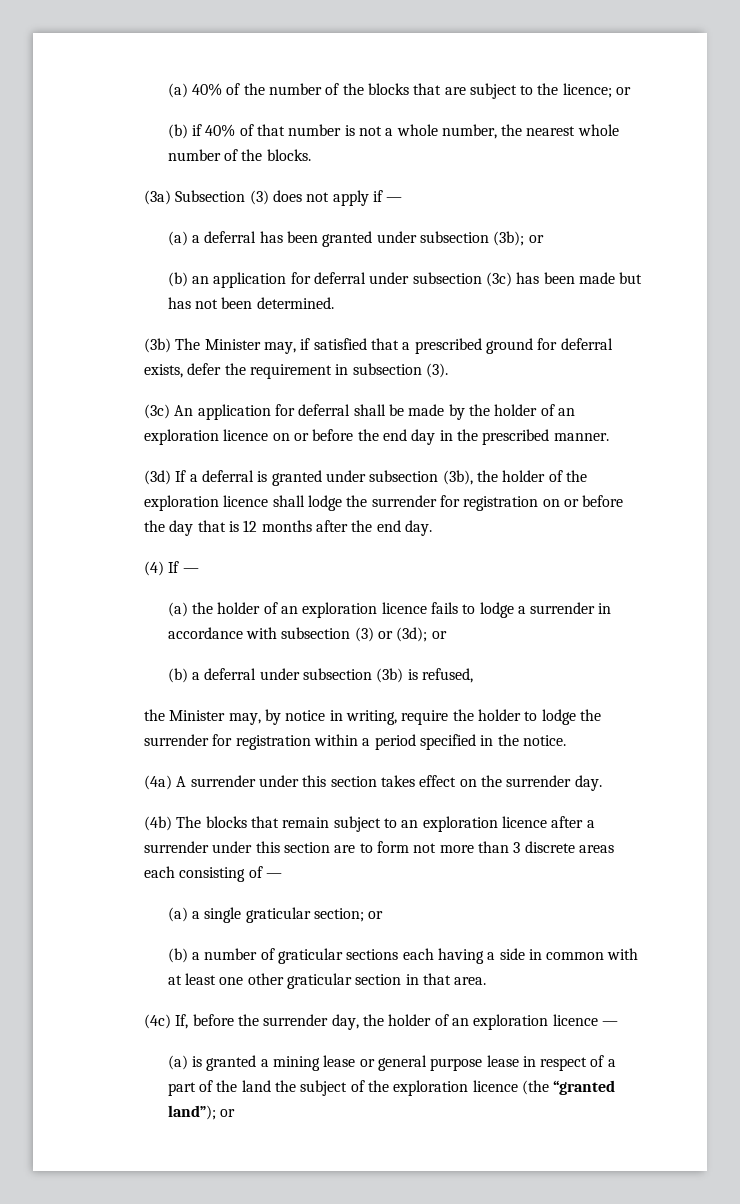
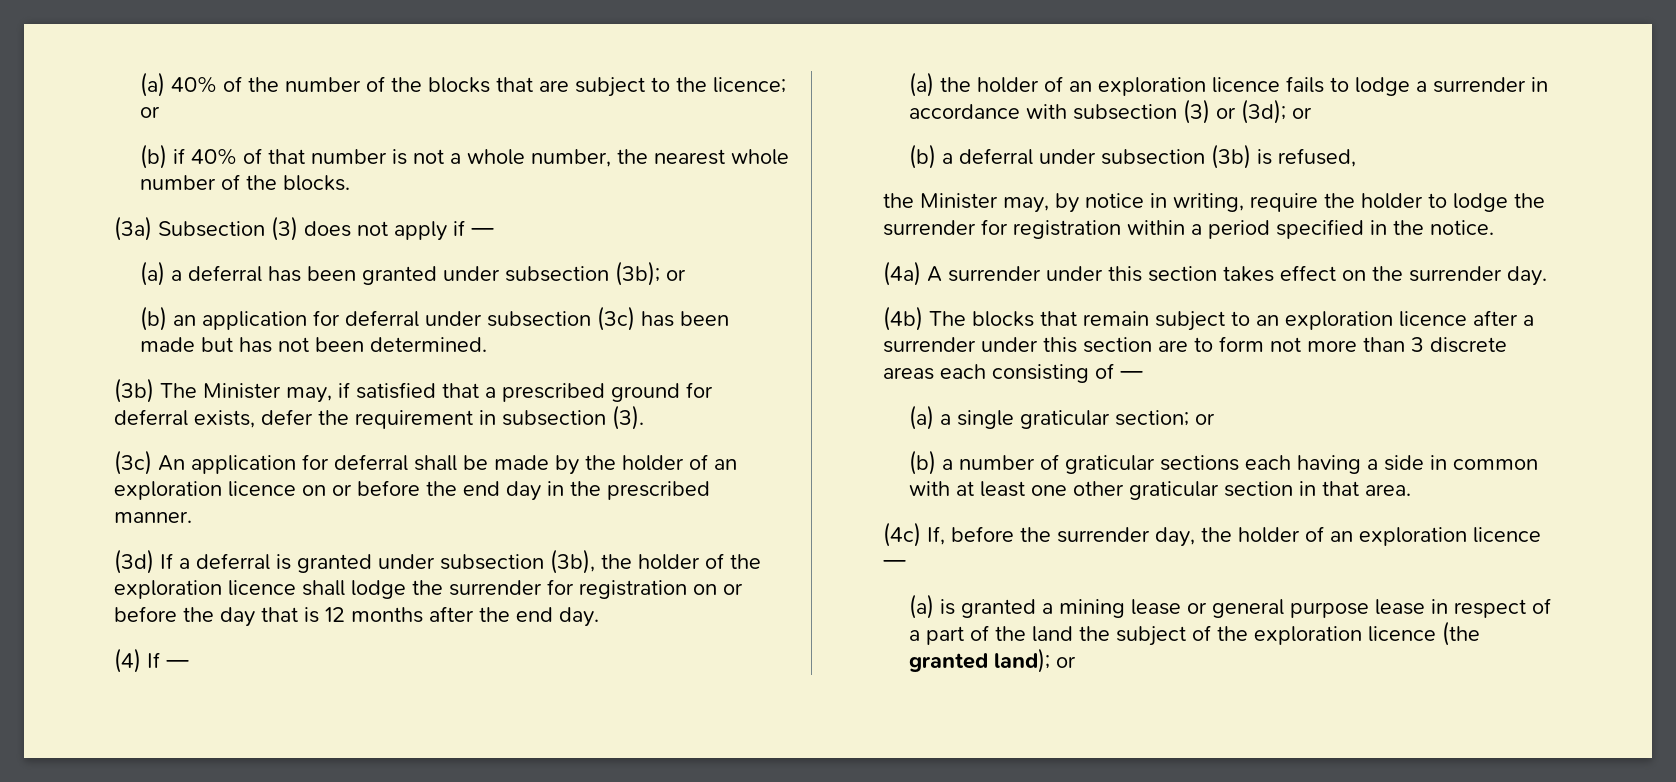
[553,1080,616,1095] [167,1105,216,1120] “granted land”); -> [909,648,1051,673] granted land);

